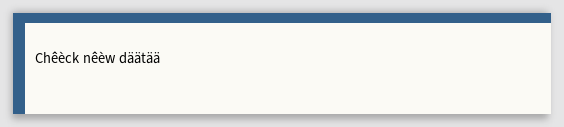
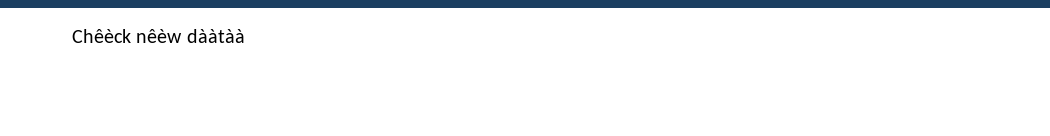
[118,52,160,64] däätää -> [186,29,245,43] dààtàà

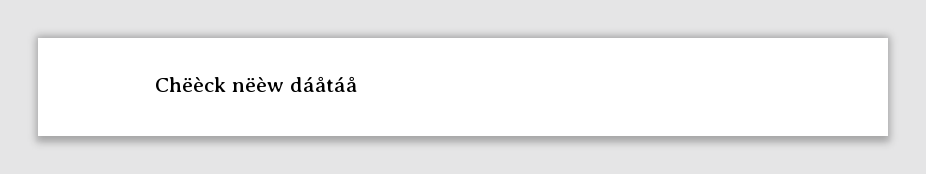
[72,29,245,43] Chêèck nêèw dààtàà -> [155,76,357,92] Chëèck nëèw dáåtáå

